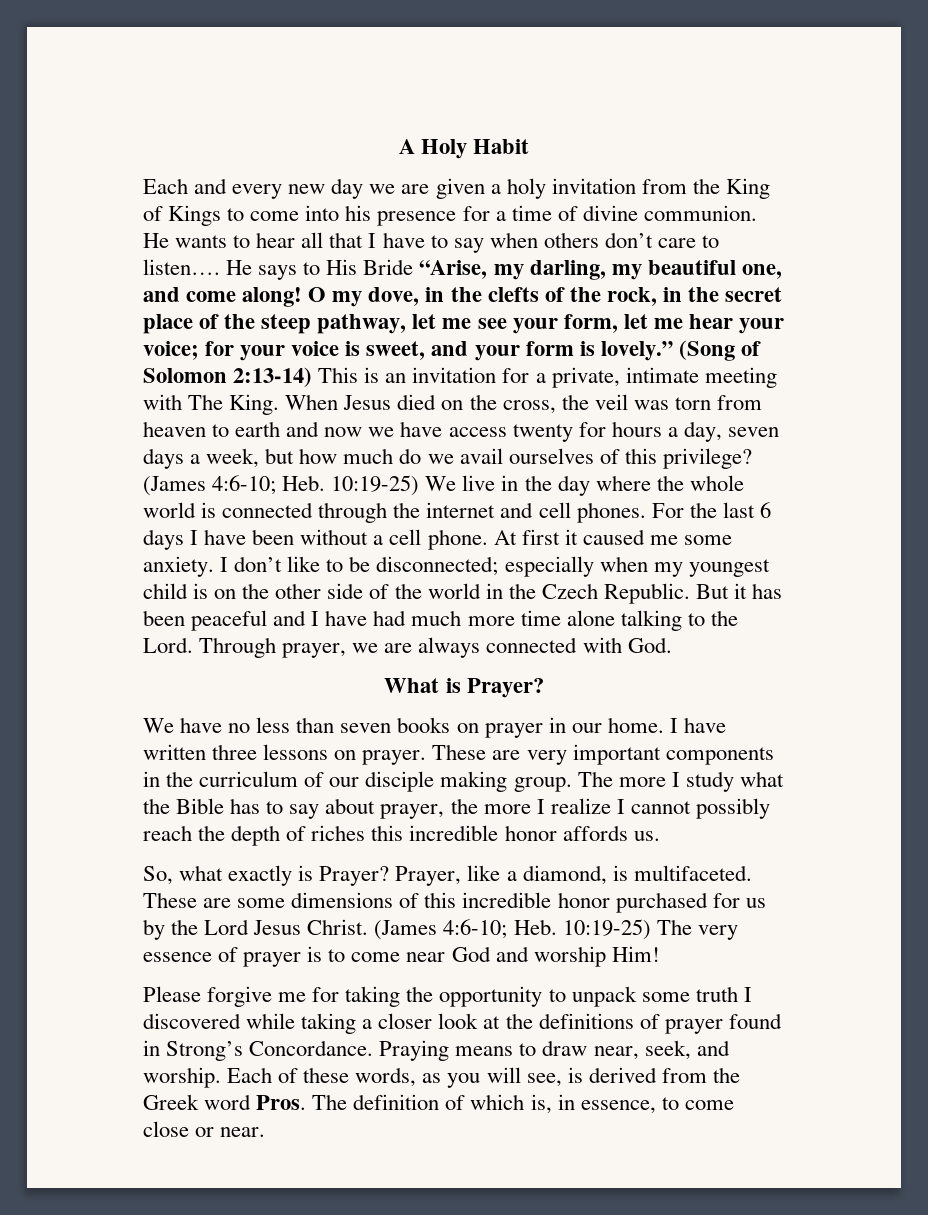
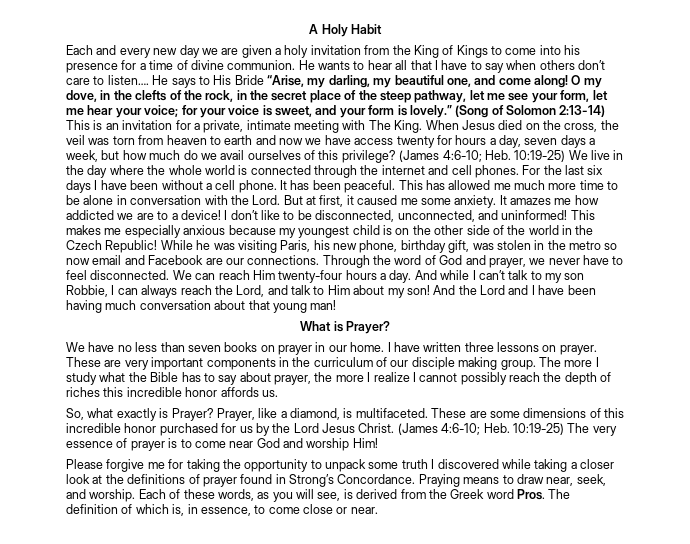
[759,502,771,518] 6 -> [587,165,604,175] six
[493,529,560,545] At first -> [280,180,619,193] [66,195,344,207] It has been peaceful. This has allowed me much more time to be alone in conversation with the Lord. But at first,
(214, 566) none -> [499,195,599,205] [66,210,221,220] It amazes me how addicted we are to a device!
[376,556,648,577] disconnected; especially when -> [315,210,595,222] [66,225,276,238] disconnected, unconnected, and uninformed! This makes me especially anxious because
[603,583,783,604] [143,610,738,631] [143,637,672,658] Republic. But it has been peaceful and I have had much more time alone talking to the Lord. Through prayer, we are always connected with God. -> [105,240,618,253] [66,255,624,268] [66,270,585,283] [66,285,596,298] [66,300,337,313] Republic! While he was visiting Paris, his new phone, birthday gift, was stolen in the metro so now email and Facebook are our connections. Through the word of God and prayer, we never have to feel disconnected. We can reach Him twenty-four hours a day. And while I can’t talk to my son Robbie, I can always reach the Lord, and talk to Him about my son! And the Lord and I have been having much conversation about that young man!

